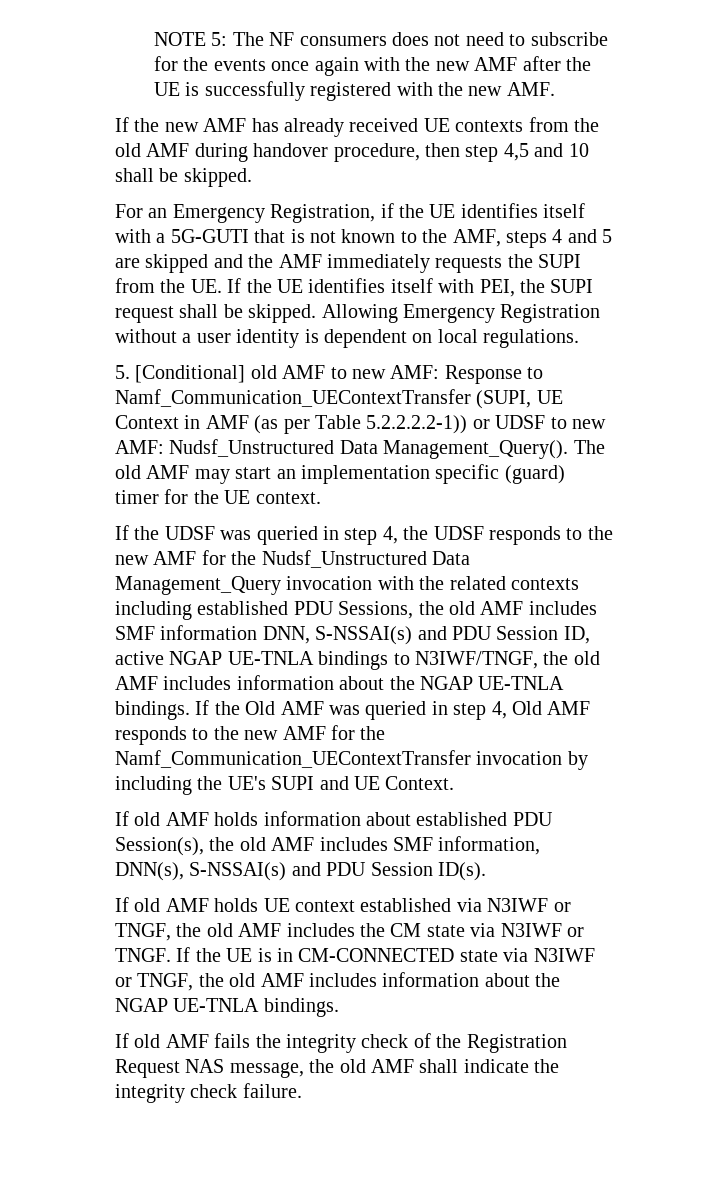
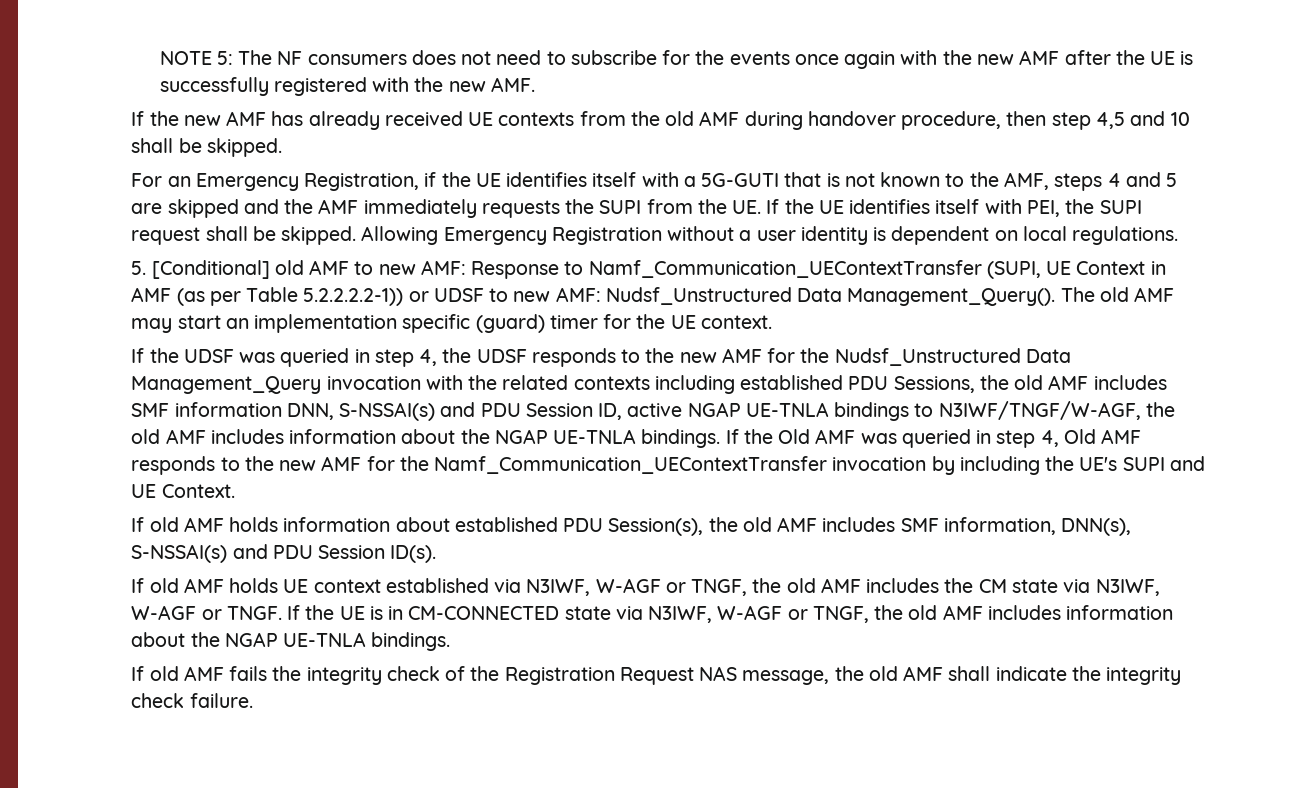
[414,651,538,669] N3IWF/TNGF, -> [938,401,1141,420] N3IWF/TNGF/W-AGF,
[487,898,549,912] N3IWF -> [526,578,661,596] N3IWF, W-AGF
[500,923,562,937] N3IWF -> [1095,579,1160,596] [131,605,197,620] N3IWF, W-AGF
[533,948,595,962] N3IWF -> [648,605,783,623] N3IWF, W-AGF

